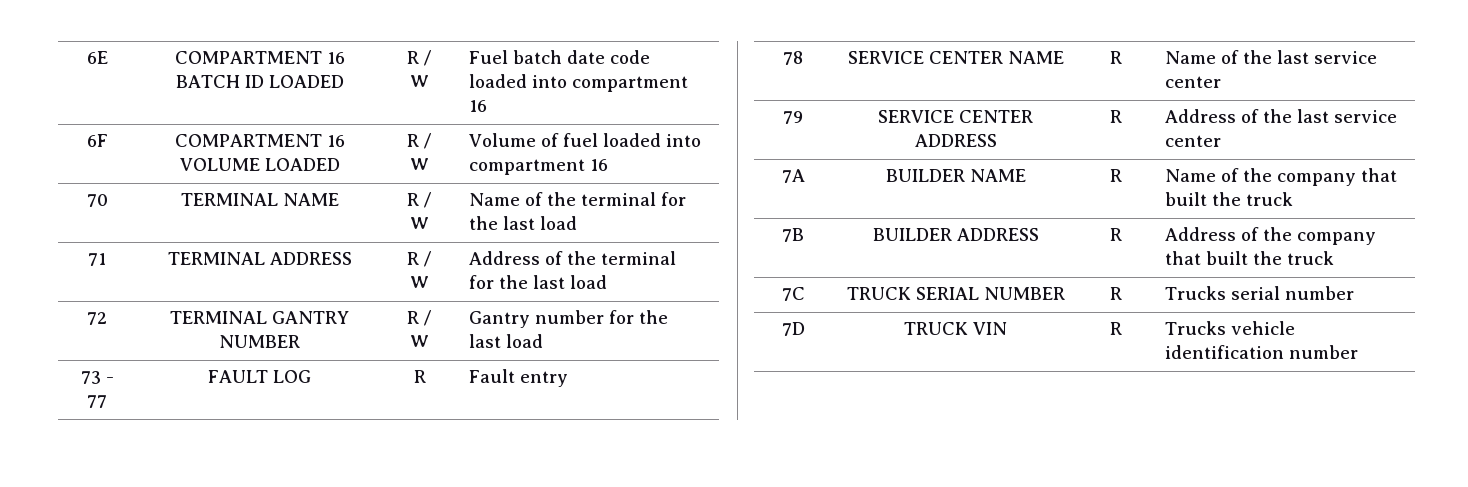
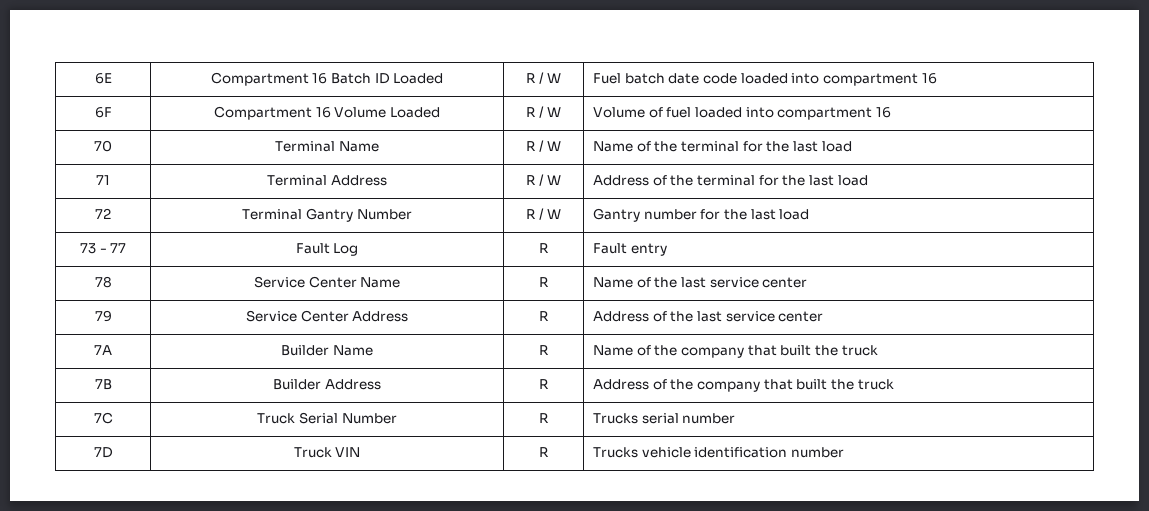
[174,51,345,64] [175,75,344,88] COMPARTMENT 16 BATCH ID LOADED -> [210,72,444,86] Compartment 16 Batch ID Loaded
[174,134,345,147] [179,158,340,171] COMPARTMENT 16 VOLUME LOADED -> [214,106,440,120] Compartment 16 Volume Loaded
[180,193,339,206] TERMINAL NAME -> [275,141,379,152] Terminal Name
[167,252,352,265] TERMINAL ADDRESS -> [267,175,387,186] Terminal Address
[170,311,349,324] [219,335,300,348] TERMINAL GANTRY NUMBER -> [242,208,412,222] Terminal Gantry Number
[207,370,312,383] FAULT LOG -> [295,243,359,256] Fault Log
[847,51,1064,64] SERVICE CENTER NAME -> [253,276,401,288] Service Center Name
[878,110,1033,123] [914,134,997,147] SERVICE CENTER ADDRESS -> [245,310,409,322] Service Center Address
[885,169,1026,182] BUILDER NAME -> [281,345,373,356] Builder Name
[872,228,1039,241] BUILDER ADDRESS -> [273,379,381,390] Builder Address
[846,287,1065,300] TRUCK SERIAL NUMBER -> [257,412,397,424] Truck Serial Number
[904,322,968,335] TRUCK -> [293,447,332,458] Truck

